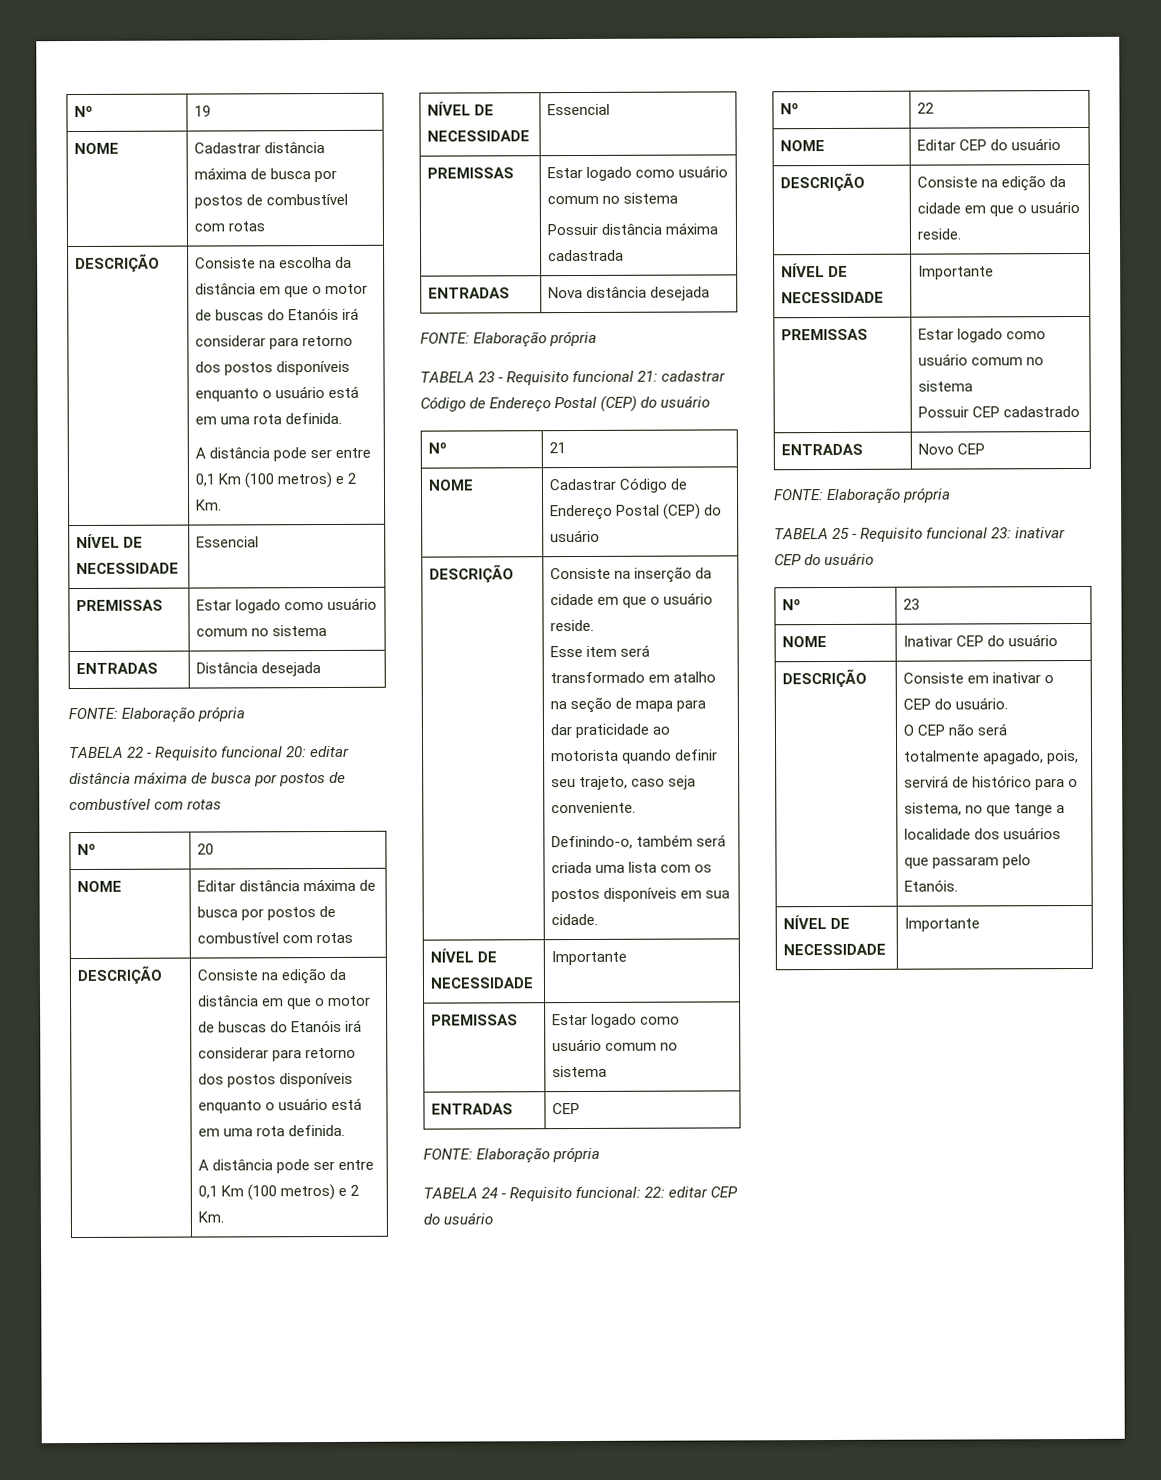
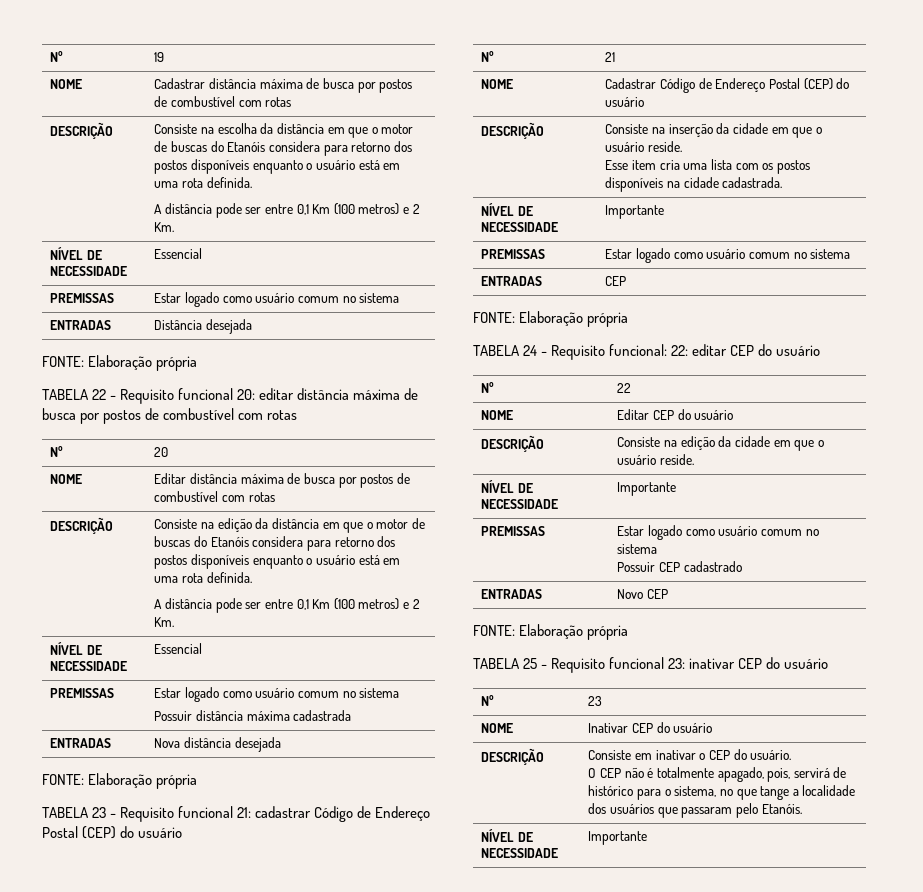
[342,307,360,320] [195,335,267,347] irá considerar -> [268,141,320,152] considera
[345,1019,363,1032] [198,1047,270,1059] irá considerar -> [252,536,304,547] considera
[620,644,651,657] [550,671,717,684] [550,696,707,714] [550,723,671,739] [551,749,719,764] [551,775,697,791] [551,801,637,814] [551,834,727,850] [551,861,593,874] será transformado em atalho na seção de mapa para dar praticidade ao motorista quando definir seu trajeto, caso seja conveniente. // Definindo-o, também será criada -> [659,160,680,170] cria
[680,890,731,899] [551,913,599,926] em sua cidade. -> [666,177,783,188] na cidade cadastrada.
[977,723,1008,736] será -> [647,768,654,778] é

